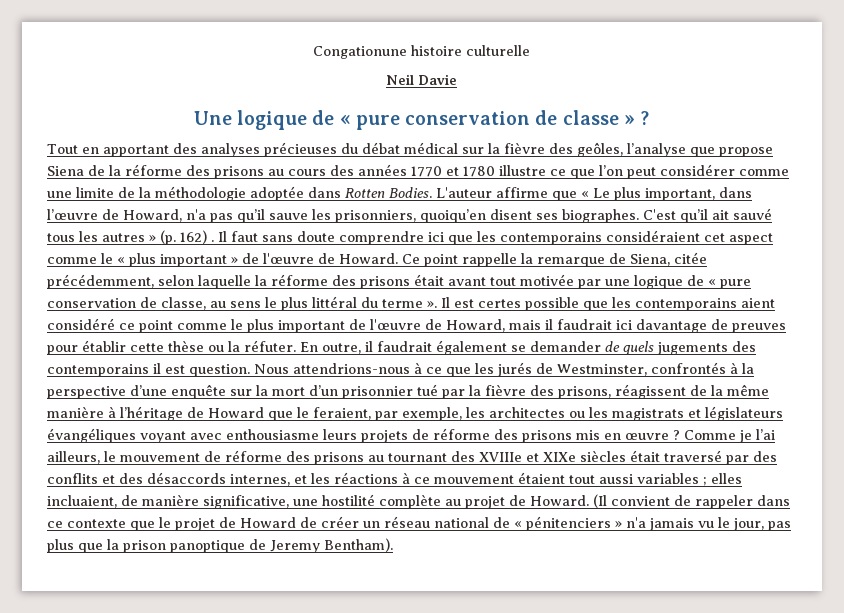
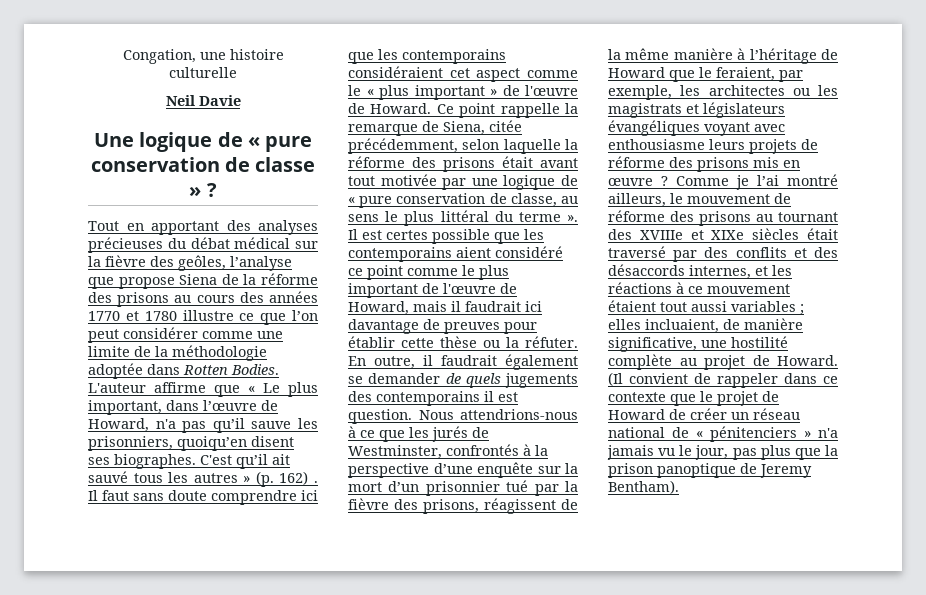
[313,46,407,59] Congationune -> [122,49,226,64] Congation, une
(775, 434) none -> [787,174,838,186] montré

